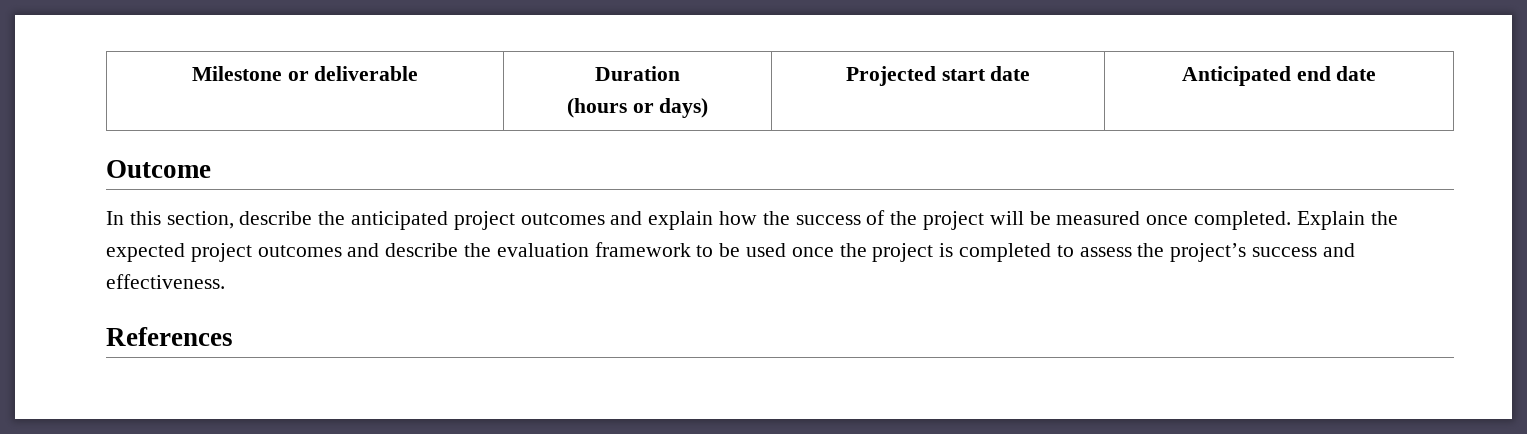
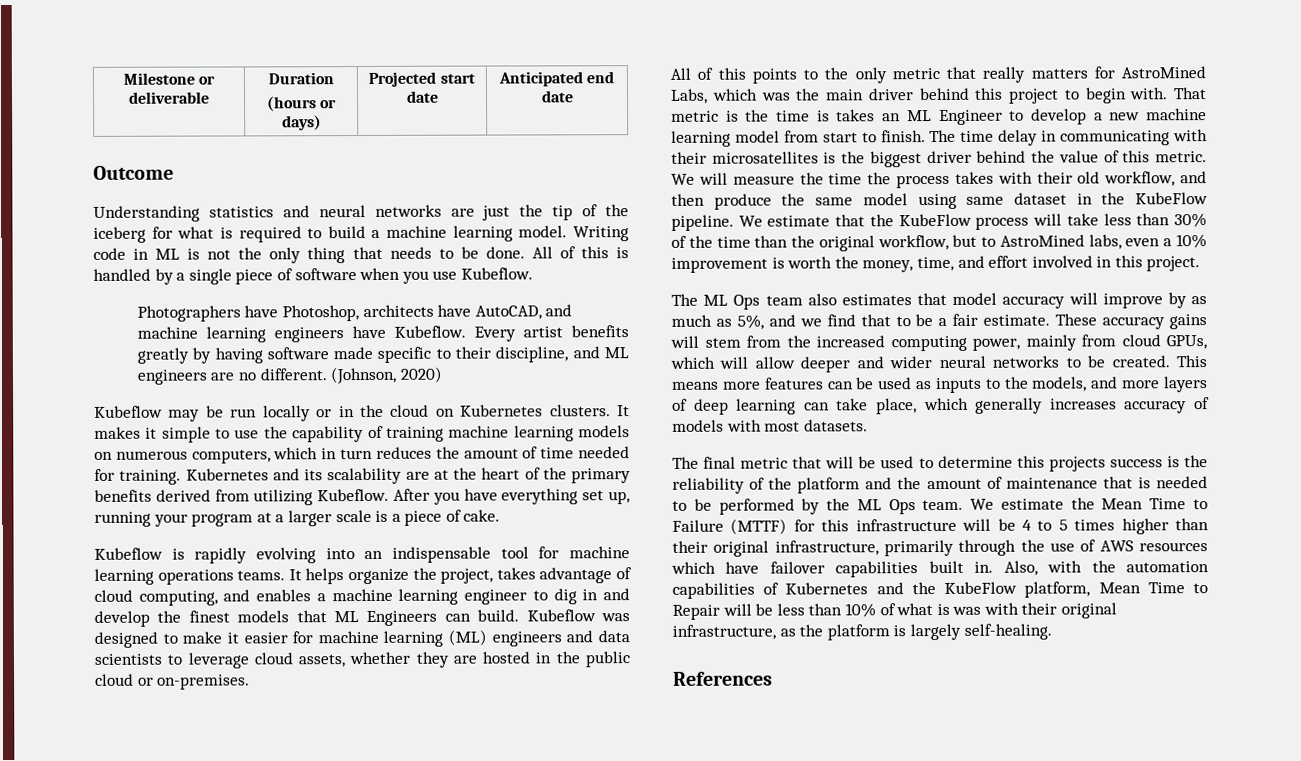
[106,210,1398,230] [106,242,1355,262] [106,274,225,289] In this section, describe the anticipated project outcomes and explain how the success of the project will be measured once completed. Explain the expected project outcomes and describe the evaluation framework to be used once the project is completed to assess the project’s success and effectiveness. -> [93,204,629,222] [93,225,629,243] [93,246,629,264] [93,267,533,285] [136,304,573,322] [136,325,629,343] [136,346,629,364] [136,366,443,385] [94,404,630,422] [94,425,630,443] [94,446,630,464] [94,467,631,485] [94,488,631,506] [94,509,501,527] [94,546,630,564] [94,567,633,585] [94,588,631,606] [94,609,630,627] [94,629,630,648] [94,651,631,669] [95,673,251,690] [670,66,1206,84] [670,87,1207,104] [671,108,1207,125] [671,129,1208,147] [671,150,1207,168] [671,171,1207,189] [671,192,1208,210] [671,213,1207,231] [671,234,1207,252] [671,255,1201,273] [671,292,1207,310] [671,313,1207,330] [670,334,1207,352] [670,355,1207,373] [672,376,1208,394] [672,397,1210,415] [672,419,868,432] [672,455,1208,472] [672,476,1208,494] [672,497,1208,515] [672,518,1209,535] [672,539,1208,557] [671,560,1209,578] [672,581,1208,599] [672,602,1118,620] [672,623,1052,641] Understanding statistics and neural networks are just the tip of the iceberg for what is required to build a machine learning model. Writing code in ML is not the only thing that needs to be done. All of this is handled by a single piece of software when you use Kubeflow. // Photographers have Photoshop, architects have AutoCAD, and machine learning engineers have Kubeflow. Every artist benefits greatly by having software made specific to their discipline, and ML engineers are no different. (Johnson, 2020) // Kubeflow may be run locally or in the cloud on Kubernetes clusters. It makes it simple to use the capability of training machine learning models on numerous computers, which in turn reduces the amount of time needed for training. Kubernetes and its scalability are at the heart of the primary benefits derived from utilizing Kubeflow. After you have everything set up, running your program at a larger scale is a piece of cake. // Kubeflow is rapidly evolving into an indispensable tool for machine learning operations teams. It helps organize the project, takes advantage of cloud computing, and enables a machine learning engineer to dig in and develop the finest models that ML Engineers can build. Kubeflow was designed to make it easier for machine learning (ML) engineers and data scientists to leverage cloud assets, whether they are hosted in the public cloud or on-premises. // All of this points to the only metric that really matters for AstroMined Labs, which was the main driver behind this project to begin with. That metric is the time is takes an ML Engineer to develop a new machine learning model from start to finish. The time delay in communicating with their microsatellites is the biggest driver behind the value of this metric. We will measure the time the process takes with their old workflow, and then produce the same model using same dataset in the KubeFlow pipeline. We estimate that the KubeFlow process will take less than 30% of the time than the original workflow, but to AstroMined labs, even a 10% improvement is worth the money, time, and effort involved in this project. // The ML Ops team also estimates that model accuracy will improve by as much as 5%, and we find that to be a fair estimate. These accuracy gains will stem from the increased computing power, mainly from cloud GPUs, which will allow deeper and wider neural networks to be created. This means more features can be used as inputs to the models, and more layers of deep learning can take place, which generally increases accuracy of models with most datasets. // The final metric that will be used to determine this projects success is the reliability of the platform and the amount of maintenance that is needed to be performed by the ML Ops team. We estimate the Mean Time to Failure (MTTF) for this infrastructure will be 4 to 5 times higher than their original infrastructure, primarily through the use of AWS resources which have failover capabilities built in. Also, with the automation capabilities of Kubernetes and the KubeFlow platform, Mean Time to Repair will be less than 10% of what is was with their original infrastructure, as the platform is largely self-healing.

